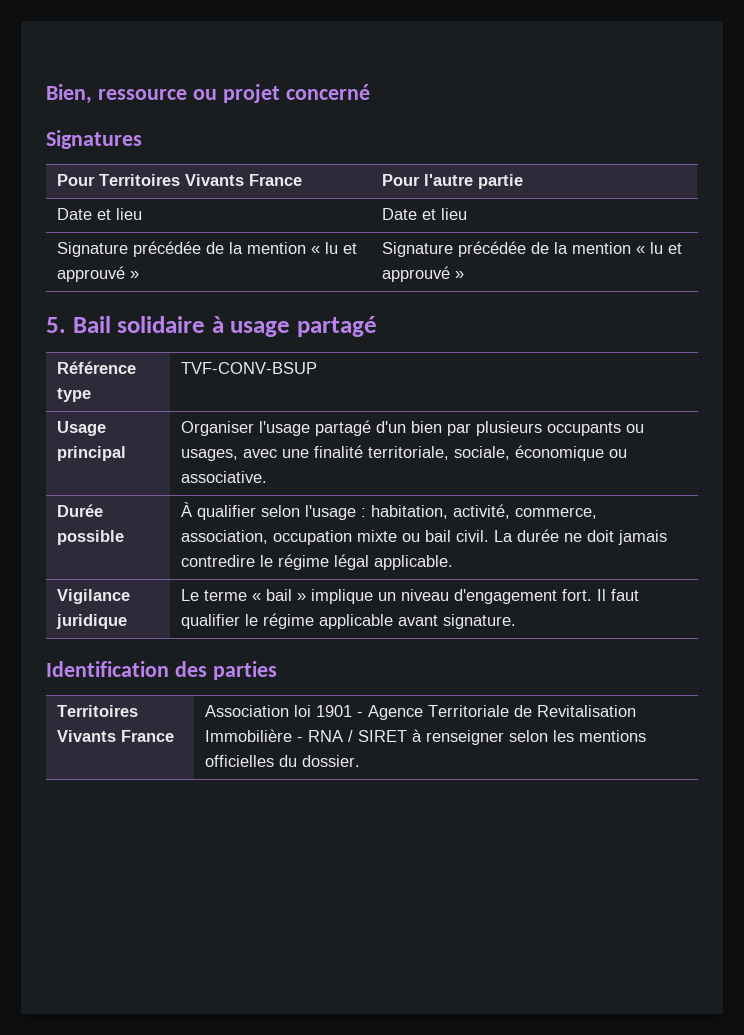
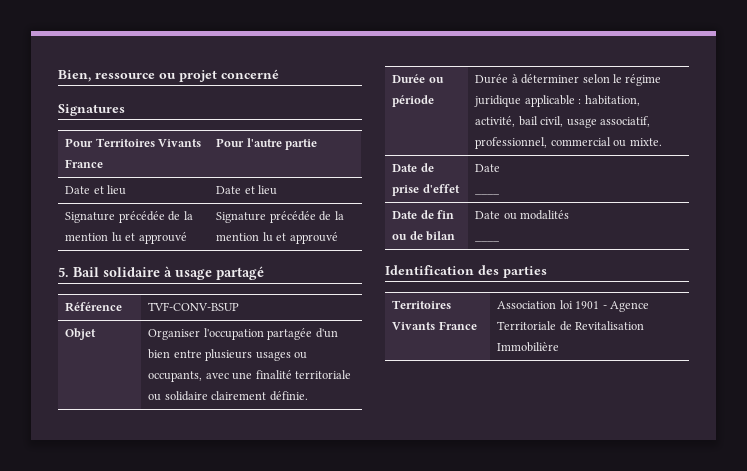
[311,242,358,254] [57,266,140,282] [382,241,683,257] [382,266,465,282] « lu et approuvé » | Signature précédée de la mention « lu et approuvé » -> [111,232,187,244] [216,211,344,223] [216,232,338,244] lu et approuvé | Signature précédée de la mention lu et approuvé
[57,388,92,402] type -> (123, 307) none
[57,421,107,436] [57,446,127,461] Usage principal -> [65,328,97,340] Objet
[259,420,645,436] [181,445,628,461] [181,471,268,483] [57,504,104,517] [57,530,125,545] [181,502,598,520] [181,529,668,545] [181,554,454,570] [57,589,131,604] [56,614,128,629] [181,589,640,604] [181,613,517,629] l'usage partagé d'un bien par plusieurs occupants ou usages, avec une finalité territoriale, sociale, économique ou associative. // Durée possible | À qualifier selon l'usage : habitation, activité, commerce, association, occupation mixte ou bail civil. La durée ne doit jamais contredire le régime légal applicable. // Vigilance juridique | Le terme « bail » implique un niveau d'engagement fort. Il faut qualifier le régime applicable avant signature. -> [203,328,338,340] [148,349,307,361] [148,370,351,382] [148,391,308,401] [392,74,444,83] [392,95,435,107] [475,74,662,86] [474,95,640,107] [475,116,650,128] [475,137,662,149] [392,163,434,172] [392,184,460,196] [475,164,501,172] [475,193,501,195] [392,210,455,219] [392,231,456,241] [475,210,570,220] [475,240,501,242] l'occupation partagée d'un bien entre plusieurs usages ou occupants, avec une finalité territoriale ou solidaire clairement définie. // Durée ou période | Durée à déterminer selon le régime juridique applicable : habitation, activité, bail civil, usage associatif, professionnel, commercial ou mixte. // Date de prise d'effet | Date // ____ // Date de fin ou de bilan | Date ou modalités // ____
[297,729,647,745] [205,755,361,767] - RNA / SIRET à renseigner selon les mentions officielles du dossier. -> (560, 347) none

